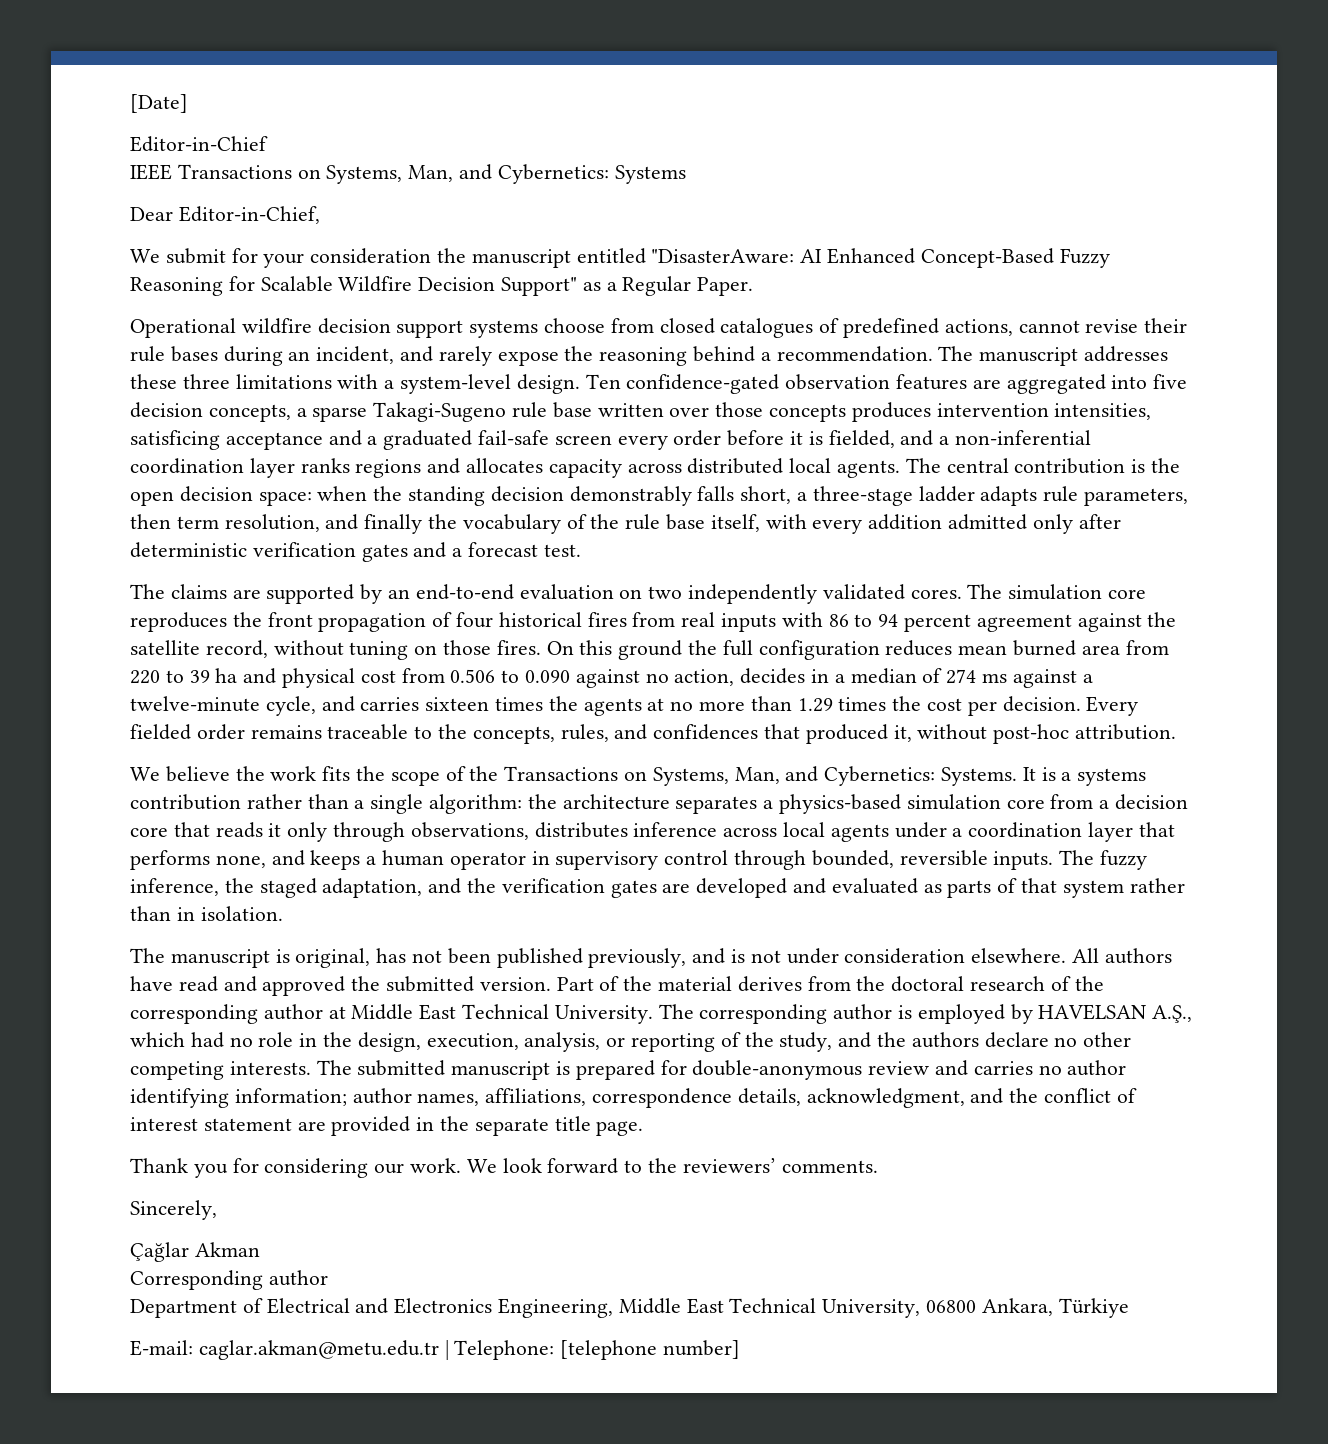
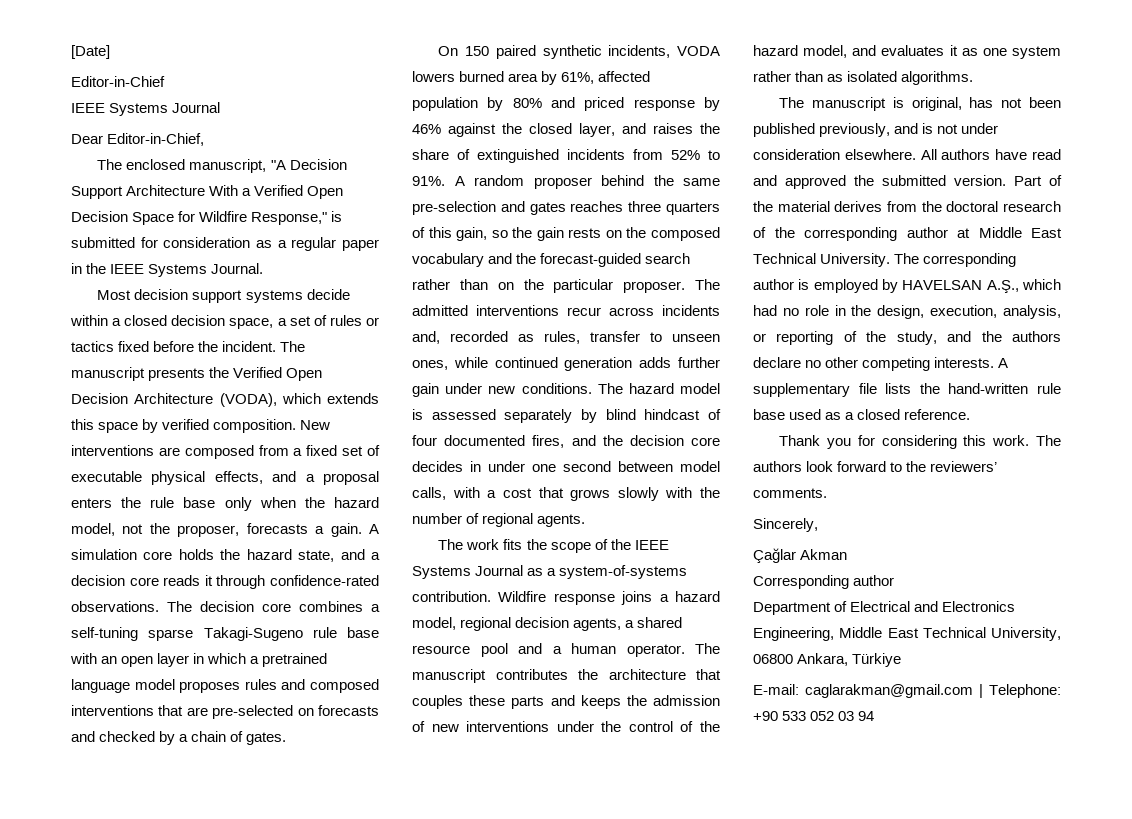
[177,164,686,184] Transactions on Systems, Man, and Cybernetics: Systems -> [109,102,221,116] Systems Journal
[130,248,1110,268] [130,276,754,296] [130,318,1188,338] [130,346,1169,366] [130,374,1188,394] [130,402,1152,422] [130,430,1092,450] [130,458,1181,478] [130,486,1189,506] [130,514,1121,534] [130,542,581,562] [130,584,1147,604] [130,612,1177,632] [130,640,1169,660] [130,668,1093,688] [130,696,1139,716] [130,724,1177,744] [130,766,265,782] We submit for your consideration the manuscript entitled "DisasterAware: AI Enhanced Concept-Based Fuzzy Reasoning for Scalable Wildfire Decision Support" as a Regular Paper. // Operational wildfire decision support systems choose from closed catalogues of predefined actions, cannot revise their rule bases during an incident, and rarely expose the reasoning behind a recommendation. The manuscript addresses these three limitations with a system-level design. Ten confidence-gated observation features are aggregated into five decision concepts, a sparse Takagi-Sugeno rule base written over those concepts produces intervention intensities, satisficing acceptance and a graduated fail-safe screen every order before it is fielded, and a non-inferential coordination layer ranks regions and allocates capacity across distributed local agents. The central contribution is the open decision space: when the standing decision demonstrably falls short, a three-stage ladder adapts rule parameters, then term resolution, and finally the vocabulary of the rule base itself, with every addition admitted only after deterministic verification gates and a forecast test. // The claims are supported by an end-to-end evaluation on two independently validated cores. The simulation core reproduces the front propagation of four historical fires from real inputs with 86 to 94 percent agreement against the satellite record, without tuning on those fires. On this ground the full configuration reduces mean burned area from 220 to 39 ha and physical cost from 0.506 to 0.090 against no action, decides in a median of 274 ms against a twelve-minute cycle, and carries sixteen times the agents at no more than 1.29 times the cost per decision. Every fielded order remains traceable to the concepts, rules, and confidences that produced it, without post-hoc attribution. // We believe the -> [97,159,347,173] [71,185,344,199] [71,211,343,225] [71,237,379,251] [71,263,264,277] [97,289,350,303] [70,315,379,329] [71,341,306,352] [71,367,323,381] [71,393,379,407] [71,419,331,433] [71,445,380,459] [71,471,379,485] [71,497,379,511] [71,523,379,537] [71,549,381,562] [71,575,379,589] [71,601,380,612] [71,627,379,641] [70,653,328,667] [71,679,379,693] [71,705,379,719] [71,731,287,745] [438,45,720,59] [412,71,651,85] [412,97,720,111] [412,123,720,137] [412,149,720,163] [412,175,720,189] [412,201,720,215] [412,227,720,241] [412,253,691,267] [412,279,720,293] [412,305,720,316] [412,331,720,344] [412,357,720,371] [412,383,720,397] [412,409,721,423] [412,435,720,448] [412,461,720,472] [412,487,720,501] [412,513,586,527] [438,539,464,550] The enclosed manuscript, "A Decision Support Architecture With a Verified Open Decision Space for Wildfire Response," is submitted for consideration as a regular paper in the IEEE Systems Journal. // Most decision support systems decide within a closed decision space, a set of rules or tactics fixed before the incident. The manuscript presents the Verified Open Decision Architecture (VODA), which extends this space by verified composition. New interventions are composed from a fixed set of executable physical effects, and a proposal enters the rule base only when the hazard model, not the proposer, forecasts a gain. A simulation core holds the hazard state, and a decision core reads it through confidence-rated observations. The decision core combines a self-tuning sparse Takagi-Sugeno rule base with an open layer in which a pretrained language model proposes rules and composed interventions that are pre-selected on forecasts and checked by a chain of gates. // On 150 paired synthetic incidents, VODA lowers burned area by 61%, affected population by 80% and priced response by 46% against the closed layer, and raises the share of extinguished incidents from 52% to 91%. A random proposer behind the same pre-selection and gates reaches three quarters of this gain, so the gain rests on the composed vocabulary and the forecast-guided search rather than on the particular proposer. The admitted interventions recur across incidents and, recorded as rules, transfer to unseen ones, while continued generation adds further gain under new conditions. The hazard model is assessed separately by blind hindcast of four documented fires, and the decision core decides in under one second between model calls, with a cost that grows slowly with the number of regional agents. // The
[504,766,1147,786] [130,794,1189,814] [130,822,1175,842] [130,850,1148,870] [130,878,1185,898] [130,906,283,921] Transactions on Systems, Man, and Cybernetics: Systems. It is a systems contribution rather than a single algorithm: the architecture separates a physics-based simulation core from a decision core that reads it only through observations, distributes inference across local agents under a coordination layer that performs none, and keeps a human operator in supervisory control through bounded, reversible inputs. The fuzzy inference, the staged adaptation, and the verification gates are developed and evaluated as parts of that system rather than in isolation. -> [634,540,669,550] [412,565,688,579] [412,591,720,605] [412,617,683,631] [412,643,720,657] [412,669,721,683] [412,695,720,709] [412,721,720,732] [753,45,1061,59] [753,71,974,85] IEEE Systems Journal as a system-of-systems contribution. Wildfire response joins a hazard model, regional decision agents, a shared resource pool and a human operator. The manuscript contributes the architecture that couples these parts and keeps the admission of new interventions under the control of the hazard model, and evaluates it as one system rather than as isolated algorithms.
[316,1060,1127,1080] [130,1088,1137,1108] [130,1116,644,1136] The submitted manuscript is prepared for double-anonymous review and carries no author identifying information; author names, affiliations, correspondence details, acknowledgment, and the conflict of interest statement are provided in the separate title page. -> [998,358,1009,368] [753,383,1061,397] [753,409,971,420] A supplementary file lists the hand-written rule base used as a closed reference.
[374,1158,497,1174] our work. We -> [963,435,1061,446] [753,461,802,472] this work. The authors
[198,1340,439,1360] caglar.akman@metu.edu.tr -> [805,684,973,698] caglarakman@gmail.com
[560,1340,741,1360] [telephone number] -> [753,711,875,721] +90 533 052 03 94

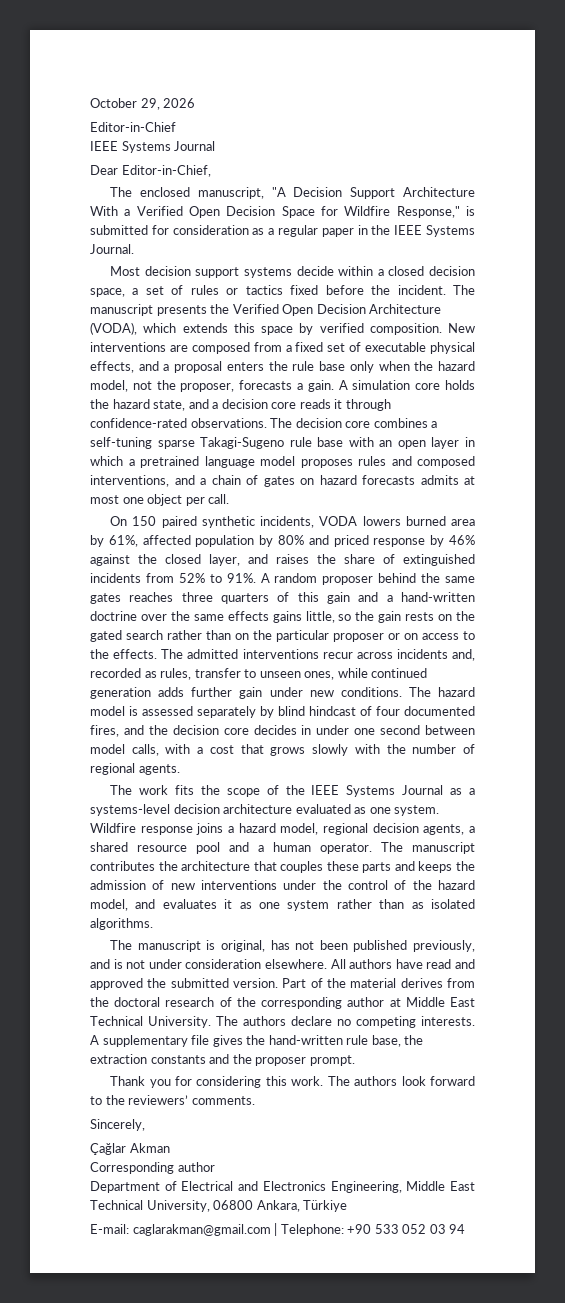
[71,45,110,59] [Date] -> [90,98,196,110] October 29, 2026
[71,705,379,719] [71,731,287,745] interventions that are pre-selected on forecasts and checked by a chain of gates. -> [90,475,475,487] [90,494,230,506] interventions, and a chain of gates on hazard forecasts admits at most one object per call.
[412,201,525,215] pre-selection and -> (475, 579) none
[456,227,488,241] gain, -> [327,592,475,604] [90,611,335,623] gain and a hand-written doctrine over the same effects gains little,
[651,227,720,241] [412,253,642,267] composed vocabulary and the forecast-guided -> [90,630,122,642] gated
[623,281,686,293] proposer. -> [333,631,475,642] [90,649,158,659] proposer or on access to the effects.
[559,565,688,579] [412,591,491,602] system-of-systems contribution. -> [90,804,440,816] systems-level decision architecture evaluated as one system.
[923,253,1017,267] [753,279,1061,293] [753,305,1061,319] [753,331,1002,345] corresponding author is employed by HAVELSAN A.Ş., which had no role in the design, execution, analysis, or reporting of the study, and the -> (238, 1021) none
[825,357,859,368] other -> (351, 1022) none
[885,383,912,394] lists -> [212,1035,243,1047] gives
[753,409,971,420] base used as a closed reference. -> [371,1035,424,1047] [90,1054,355,1066] base, the extraction constants and the proposer prompt.

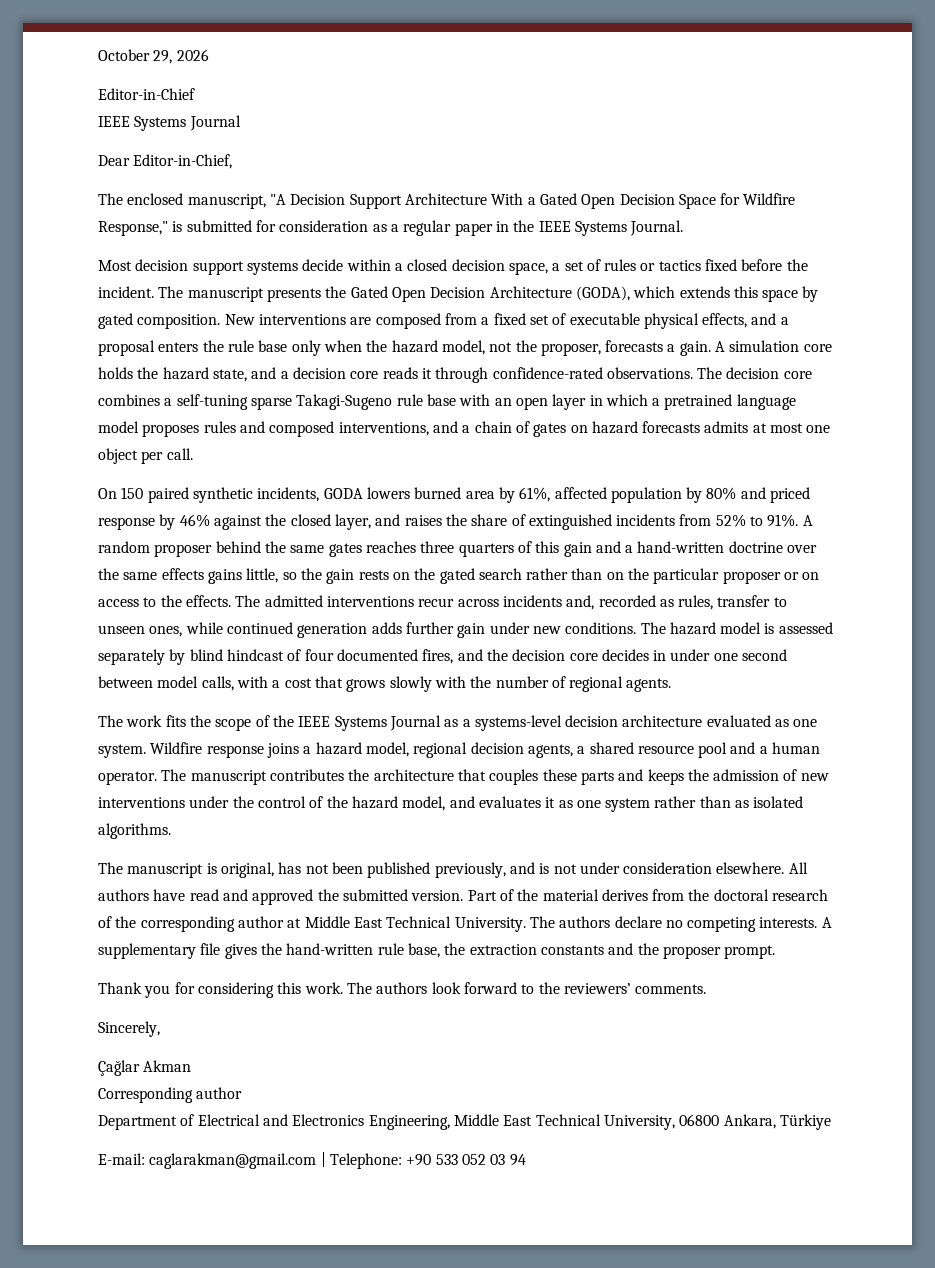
[136,206,183,216] Verified -> [539,193,577,205] Gated
[232,304,279,314] Verified -> [350,286,388,298] Gated
[90,322,137,335] (VODA), -> [575,286,630,301] (GODA),
[319,323,364,333] verified -> [98,313,133,329] gated
[319,516,358,526] VODA -> [323,488,363,499] GODA

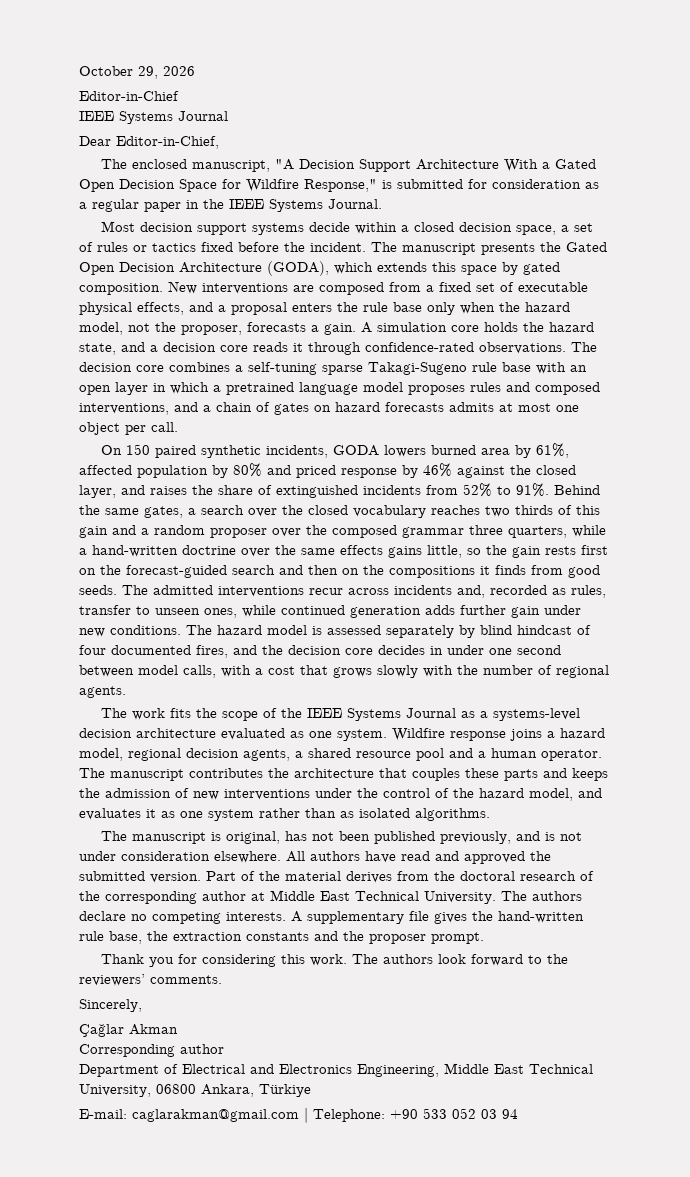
[802,515,813,526] [98,541,514,557] A random proposer behind the same gates reaches three quarters -> [554,485,600,495] [79,505,553,518] Behind the same gates, a search over the closed vocabulary reaches two thirds
(634, 549) none -> [154,525,606,538] [79,548,87,555] random proposer over the composed grammar three quarters, while a
[392,568,820,584] [98,595,231,607] on the gated search rather than on the particular proposer or on access to the effects. -> [581,545,608,555] [79,565,600,578] [79,585,117,595] first on the forecast-guided search and then on the compositions it finds from good seeds.

